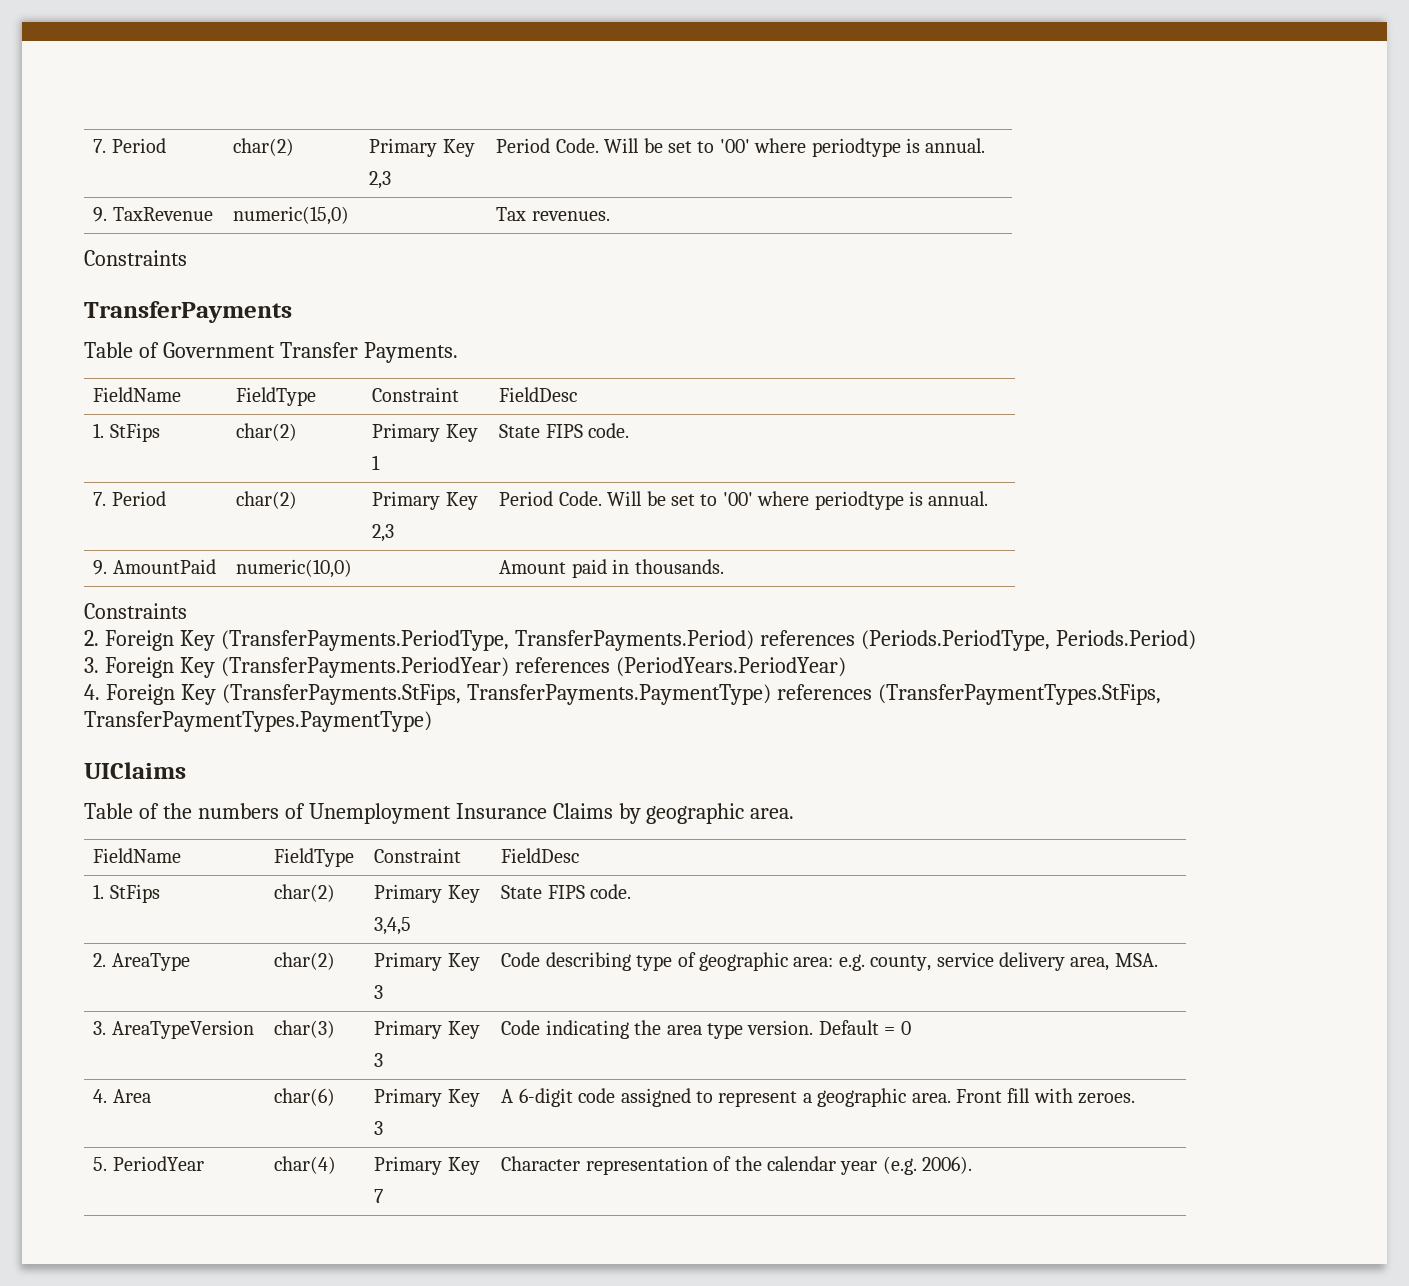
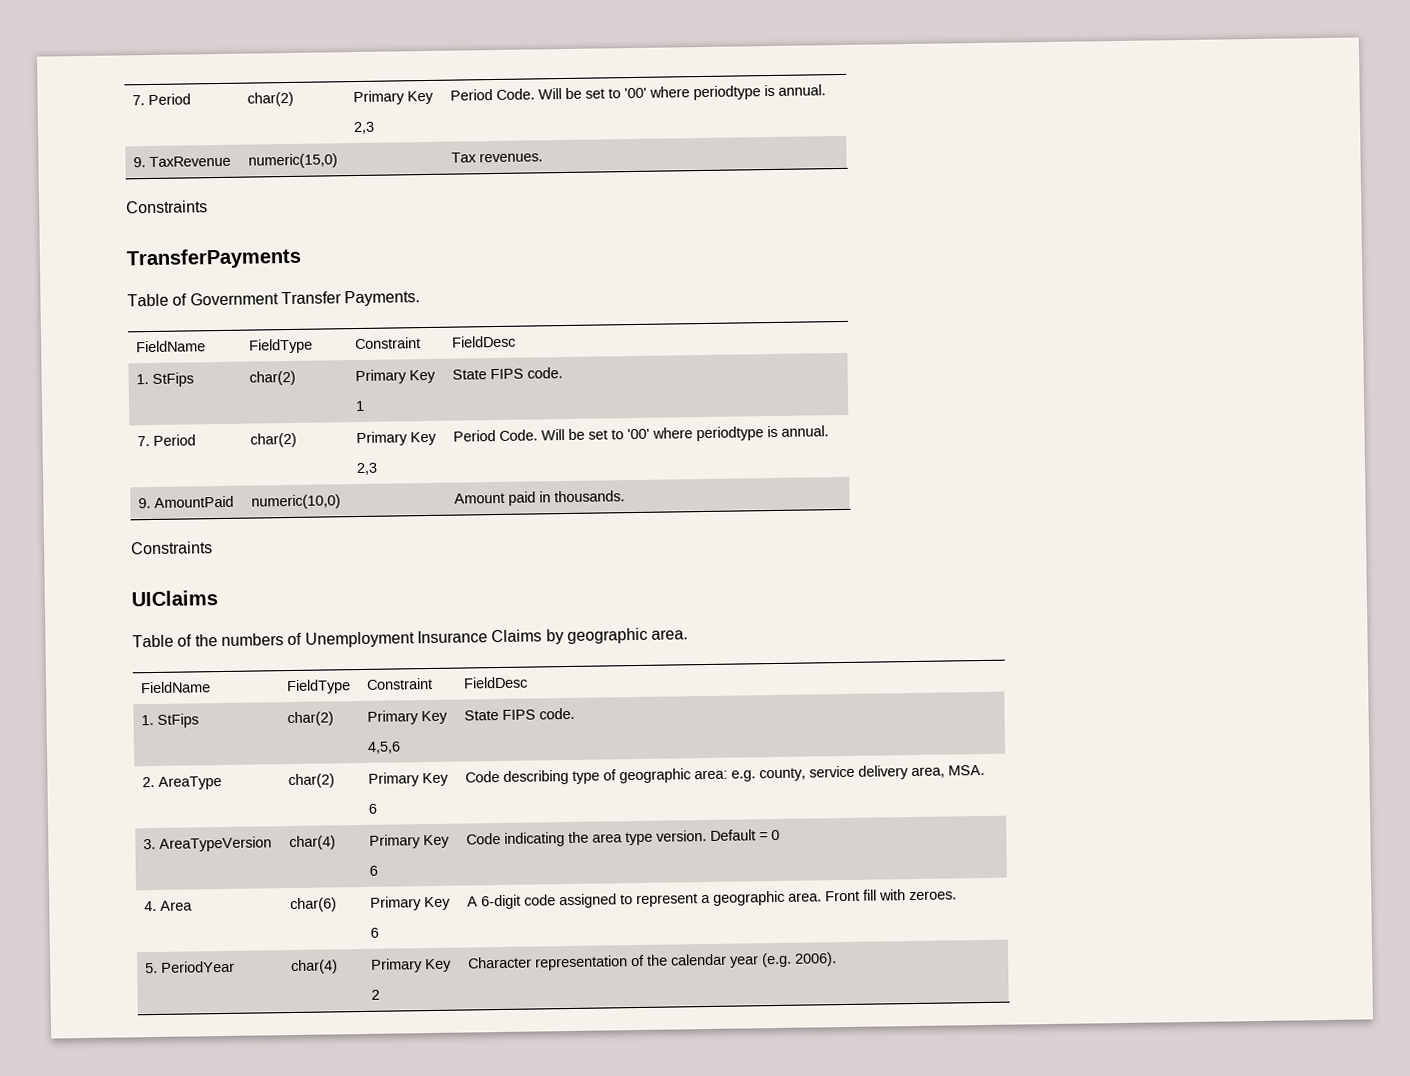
[84,630,1196,651] [84,657,846,678] [84,684,1161,705] [84,711,432,732] // 2. Foreign Key (TransferPayments.PeriodType, TransferPayments.Period) references (Periods.PeriodType, Periods.Period) // 3. Foreign Key (TransferPayments.PeriodYear) references (PeriodYears.PeriodYear) // 4. Foreign Key (TransferPayments.StFips, TransferPayments.PaymentType) references (TransferPaymentTypes.StFips, TransferPaymentTypes.PaymentType) -> (213, 548) none
[374,917,412,935] 3,4,5 -> [367,741,402,754] 4,5,6
[374,985,384,999] 3 -> [368,803,378,814] 6
[274,1020,336,1038] [374,1020,480,1039] [374,1053,384,1067] char(3) | Primary Key // 3 -> [289,835,337,851] [369,834,451,849] [369,865,379,876] char(4) | Primary Key // 6
[374,1121,384,1135] 3 -> [370,927,380,938] 6
[374,1189,384,1203] 7 -> [371,989,381,1000] 2

